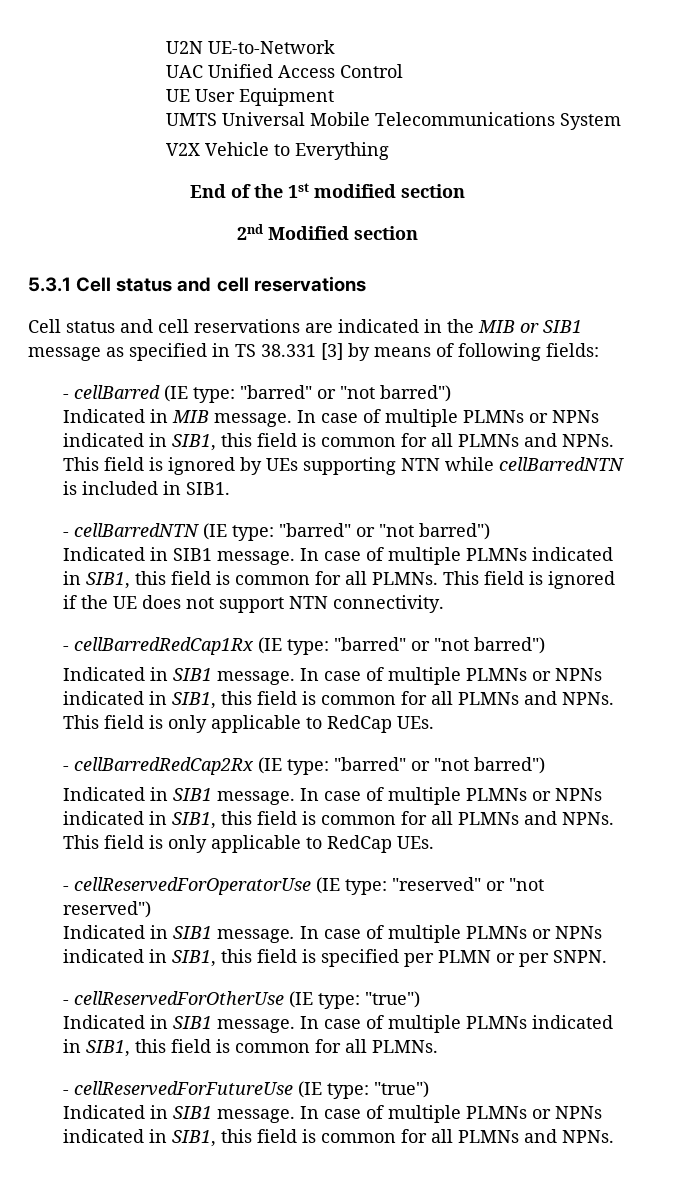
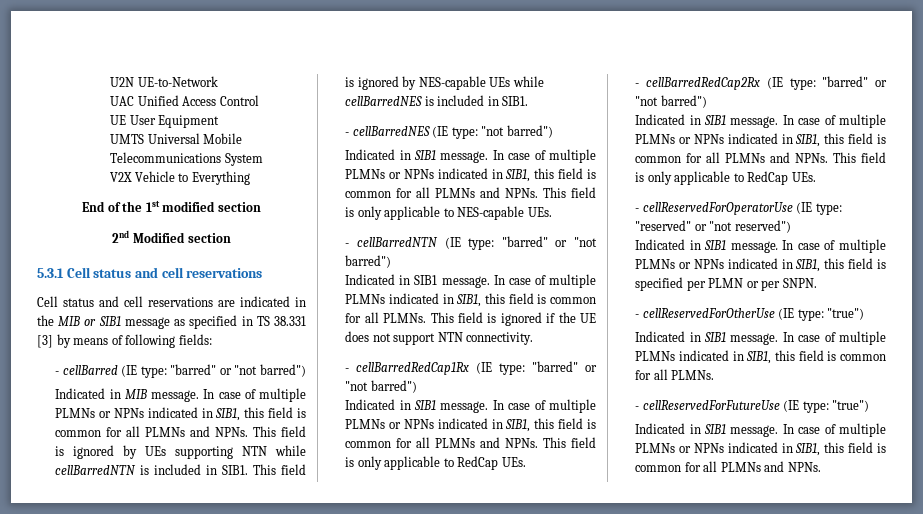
(230, 488) none -> [253,464,306,475] [345,76,544,90] [345,95,529,106] [345,125,553,139] [345,149,596,163] [345,168,596,182] [345,187,596,198] [345,206,552,220] This field is ignored by NES-capable UEs while cellBarredNES is included in SIB1. // - cellBarredNES (IE type: "not barred") // Indicated in SIB1 message. In case of multiple PLMNs or NPNs indicated in SIB1, this field is common for all PLMNs and NPNs. This field is only applicable to NES-capable UEs.

